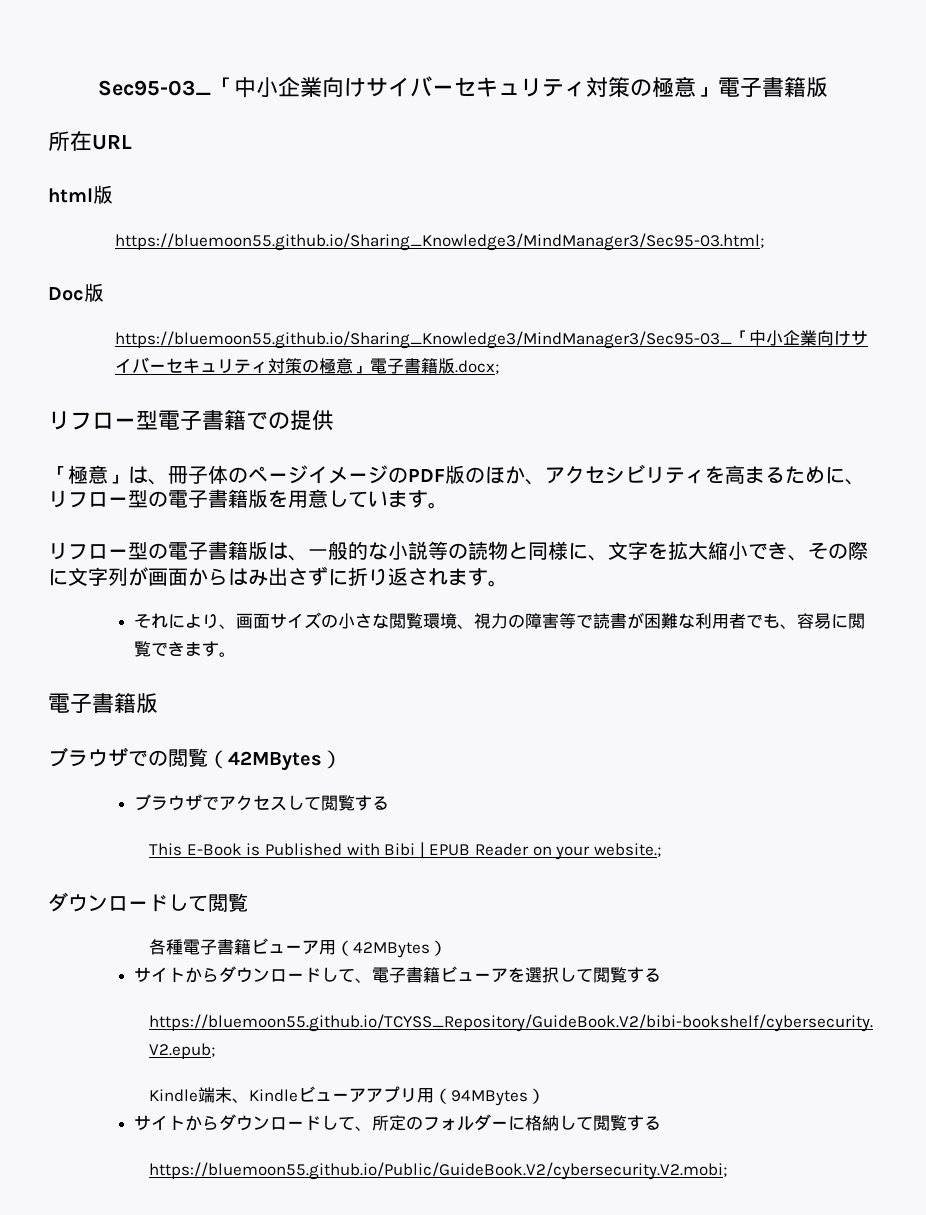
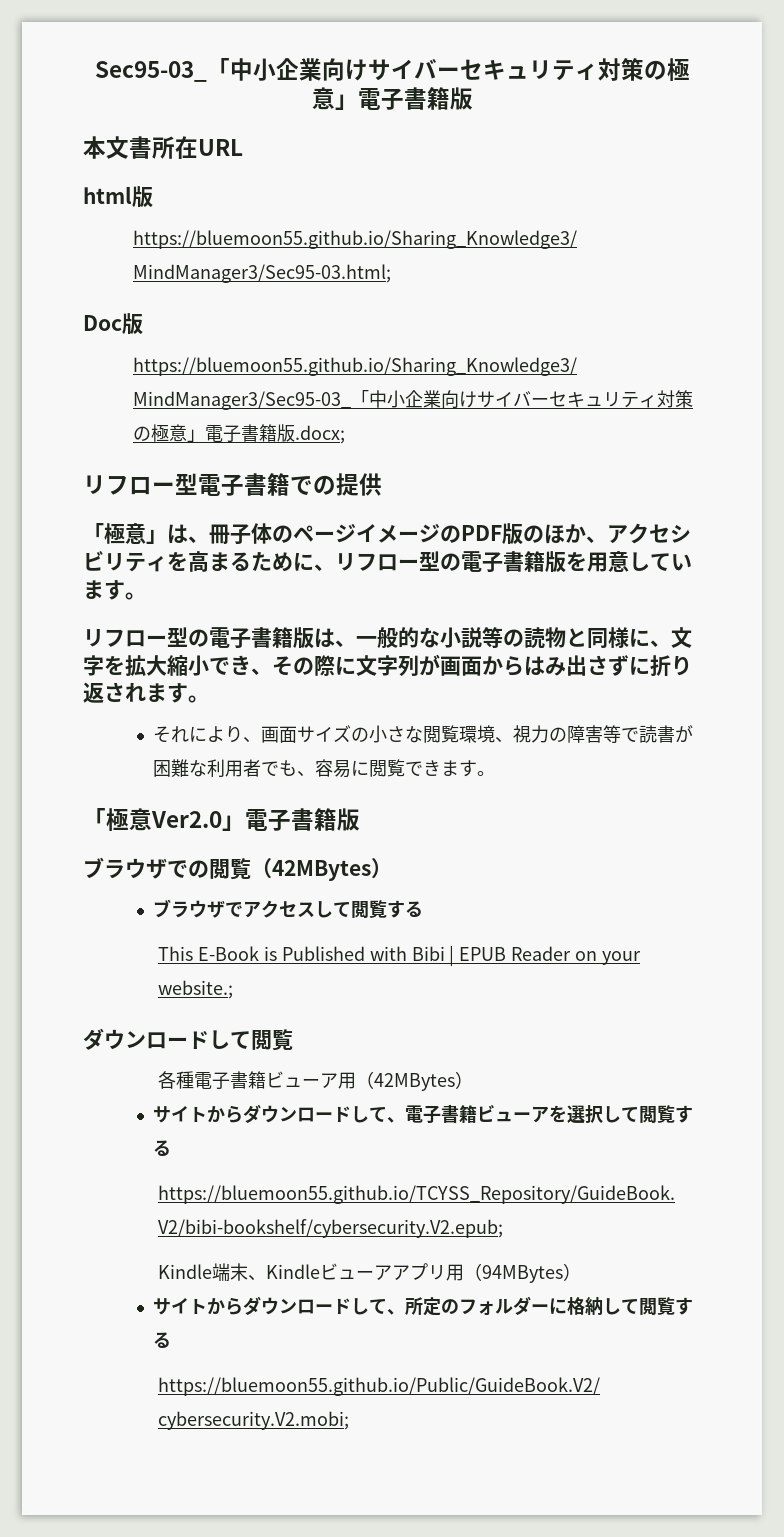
(828, 87) none -> [83,136,152,159] 本文書
(237, 654) none -> [83,808,245,831] 「極意Ver2.0」

